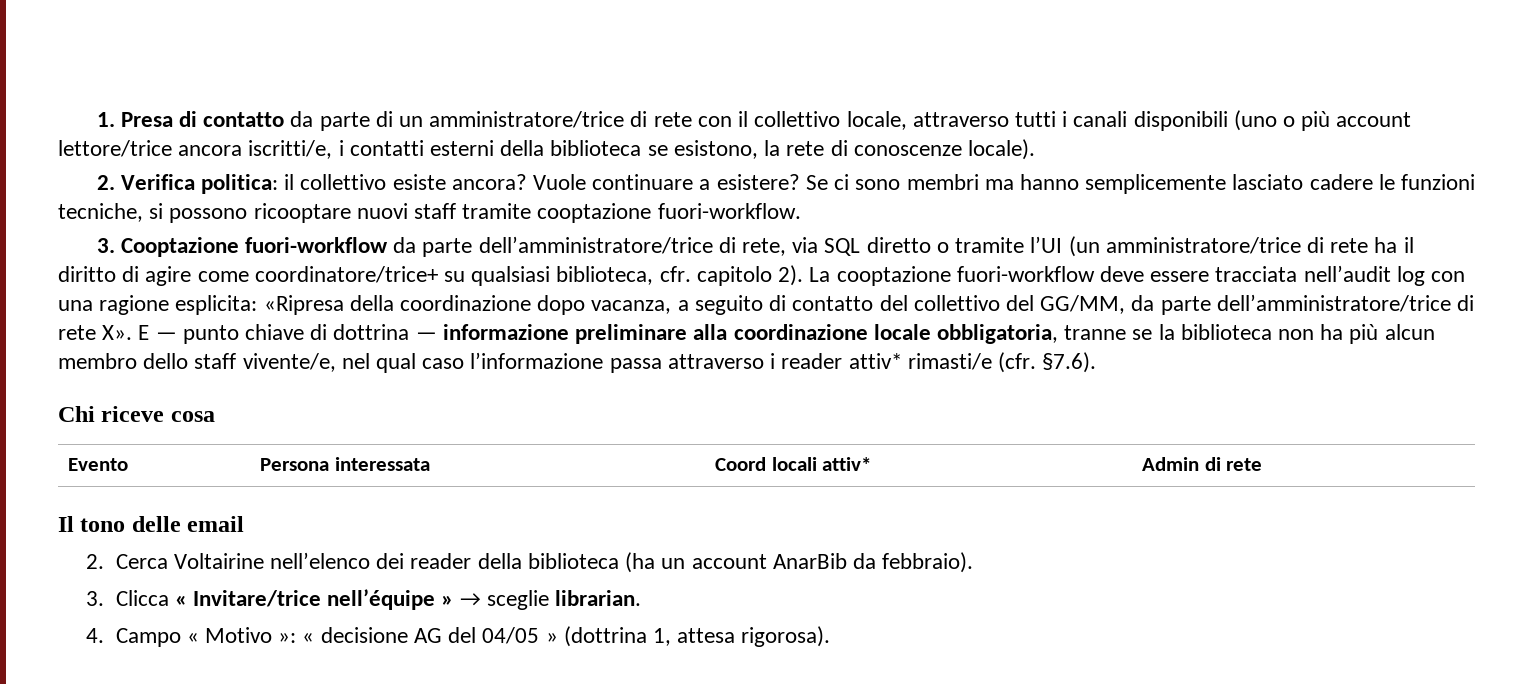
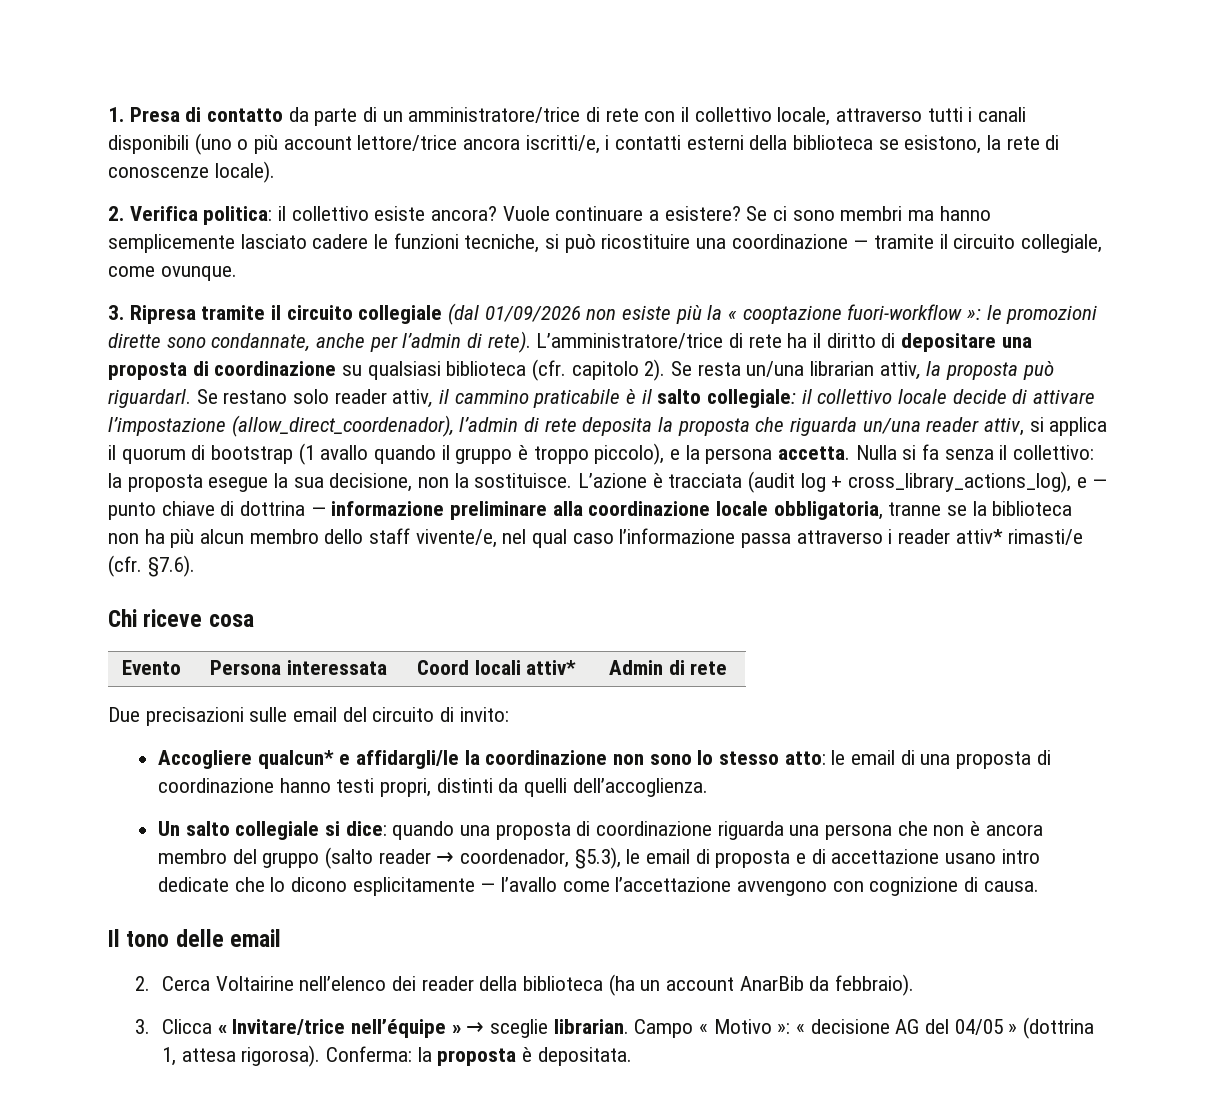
[169,203,801,223] [96,236,1301,257] possono ricooptare nuovi staff tramite cooptazione fuori-workflow. // 3. Cooptazione fuori-workflow da parte dell’amministratore/trice di rete, via SQL diretto o tramite l’UI (un amministratore/trice -> [564,234,1103,253] [108,266,237,281] [108,303,1098,325] [108,331,724,353] può ricostituire una coordinazione — tramite il circuito collegiale, come ovunque. // 3. Ripresa tramite il circuito collegiale (dal 01/09/2026 non esiste più la « cooptazione fuori-workflow »: le promozioni dirette sono condannate, anche per l’admin di rete). L’amministratore/trice
[145,265,1465,286] [58,294,1474,315] [58,325,150,340] agire come coordinatore/trice+ su qualsiasi biblioteca, cfr. capitolo 2). La cooptazione fuori-workflow deve essere tracciata nell’audit log con una ragione esplicita: «Ripresa della coordinazione dopo vacanza, a seguito di contatto del collettivo del GG/MM, da parte dell’amministratore/trice di rete X». E -> [901,333,1032,352] [108,359,1054,381] [108,389,1096,408] [108,415,1108,437] [108,443,1095,465] [108,471,1087,493] depositare una proposta di coordinazione su qualsiasi biblioteca (cfr. capitolo 2). Se resta un/una librarian attiv, la proposta può riguardarl. Se restano solo reader attiv, il cammino praticabile è il salto collegiale: il collettivo locale decide di attivare l’impostazione (allow_direct_coordenador), l’admin di rete deposita la proposta che riguarda un/una reader attiv, si applica il quorum di bootstrap (1 avallo quando il gruppo è troppo piccolo), e la persona accetta. Nulla si fa senza il collettivo: la proposta esegue la sua decisione, non la sostituisce. L’azione è tracciata (audit log + cross_library_actions_log), e
(1263, 464) none -> [108,707,509,726] [158,750,1051,769] [158,778,708,797] [158,821,1043,840] [158,847,1040,869] [158,877,1039,896] // Due precisazioni sulle email del circuito di invito: // Accogliere qualcun* e affidargli/le la coordinazione non sono lo stesso atto: le email di una proposta di coordinazione hanno testi propri, distinti da quelli dell’accoglienza. // Un salto collegiale si dice: quando una proposta di coordinazione riguarda una persona che non è ancora membro del gruppo (salto reader → coordenador, §5.3), le email di proposta e di accettazione usano intro dedicate che lo dicono esplicitamente — l’avallo come l’accettazione avvengono con cognizione di causa.
[86,628,105,643] // 4. -> (629, 1026) none
(831, 636) none -> [326,1046,632,1066] Conferma: la proposta è depositata.

